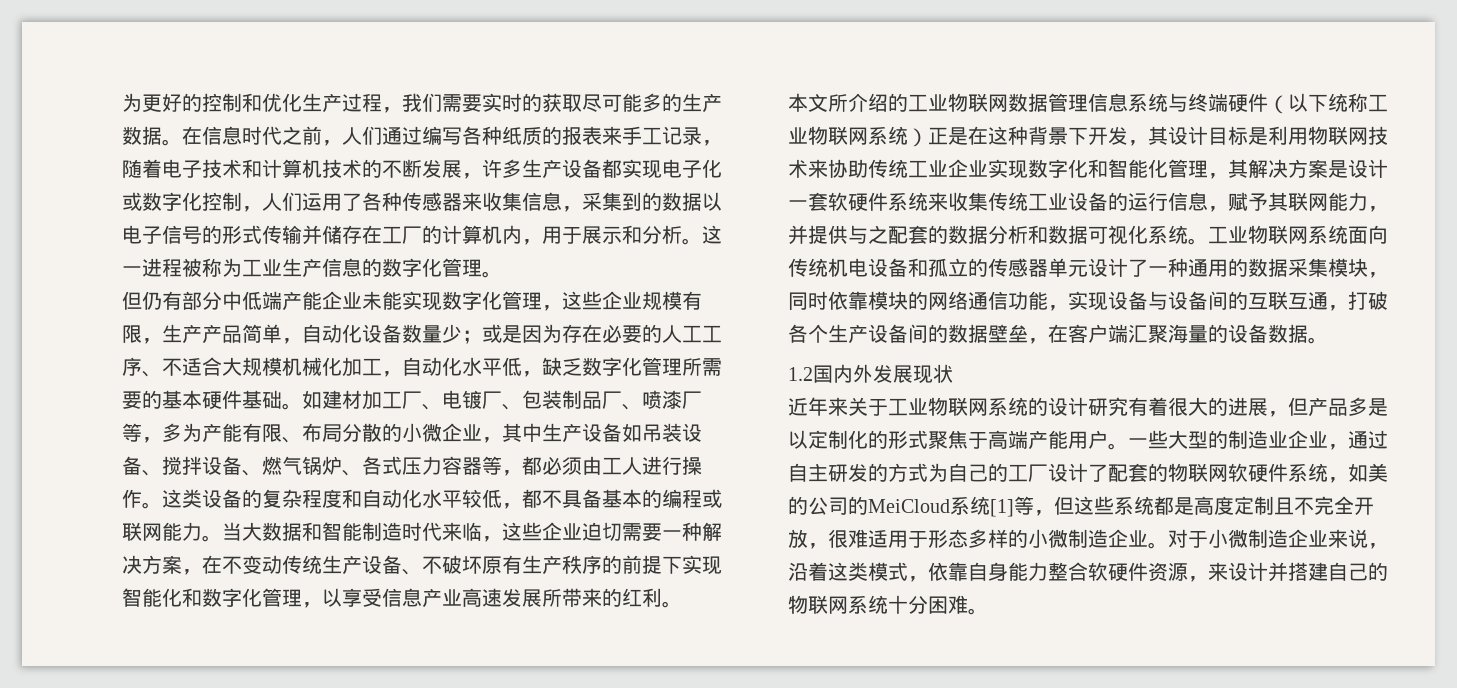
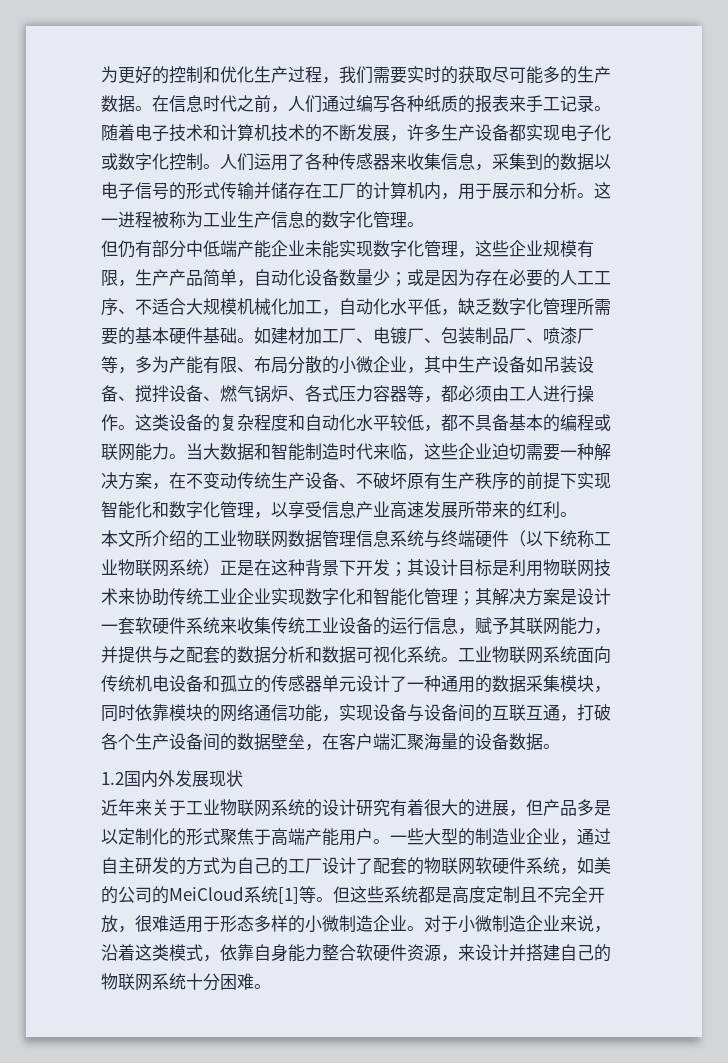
[702,140,722,146] ， -> [594,106,611,111] 。
[242,206,262,212] ， -> [203,164,220,169] 。
[1128,140,1148,146] ， -> [390,562,407,577] ；
[1208,173,1228,179] ， -> [458,591,475,606] ；
[1034,510,1054,516] ， -> [316,897,333,902] 。

